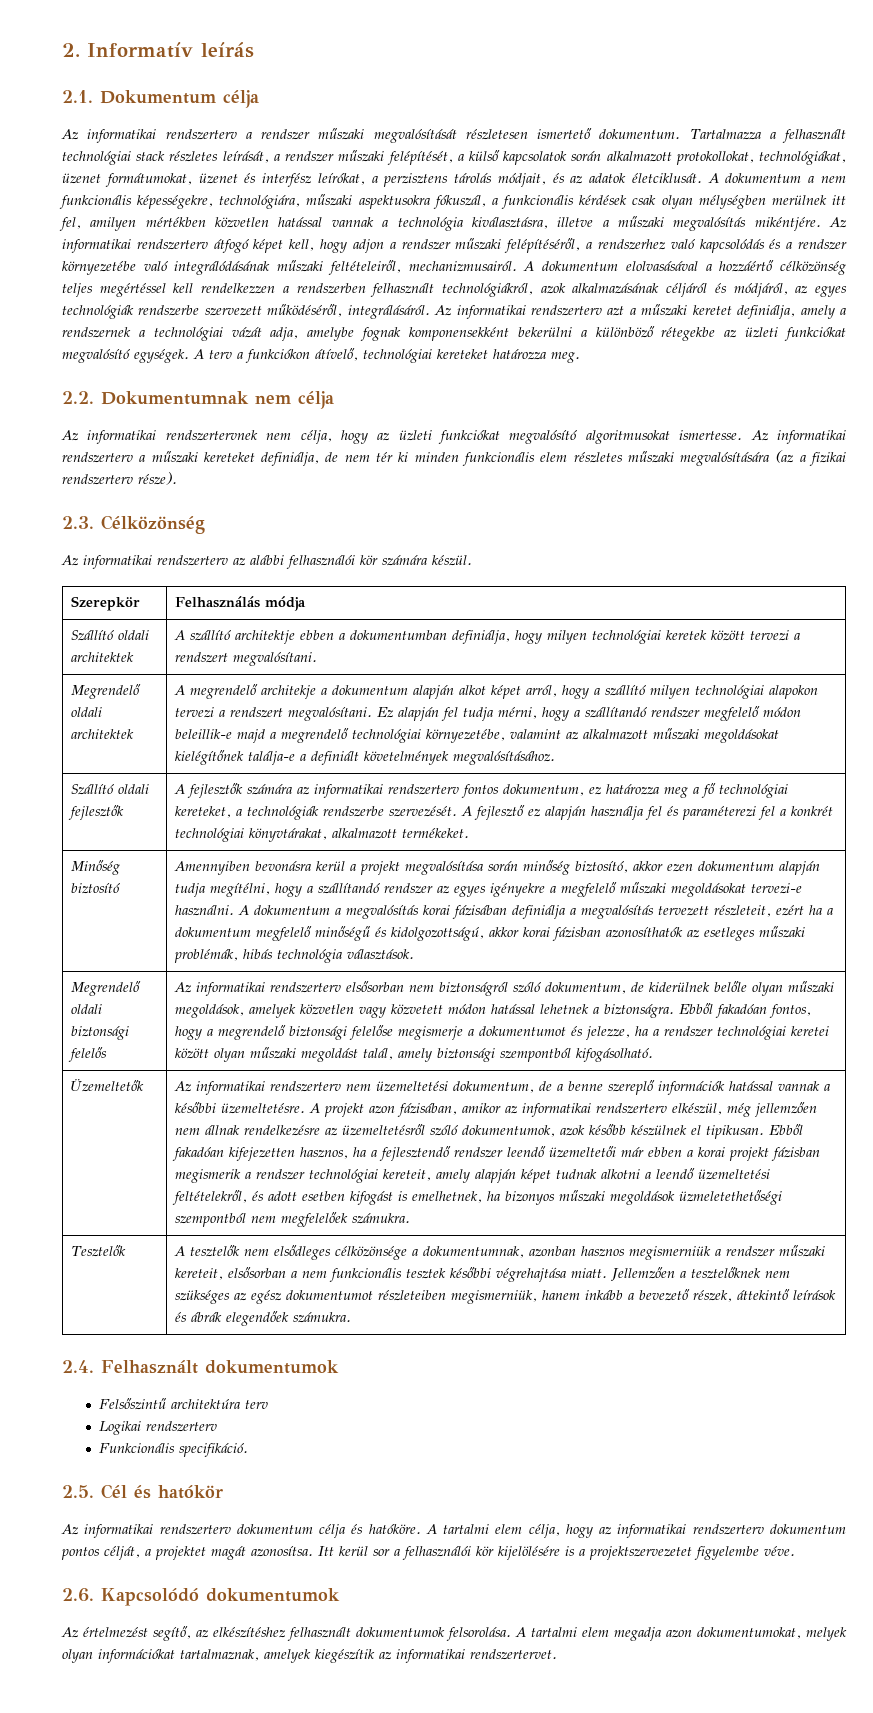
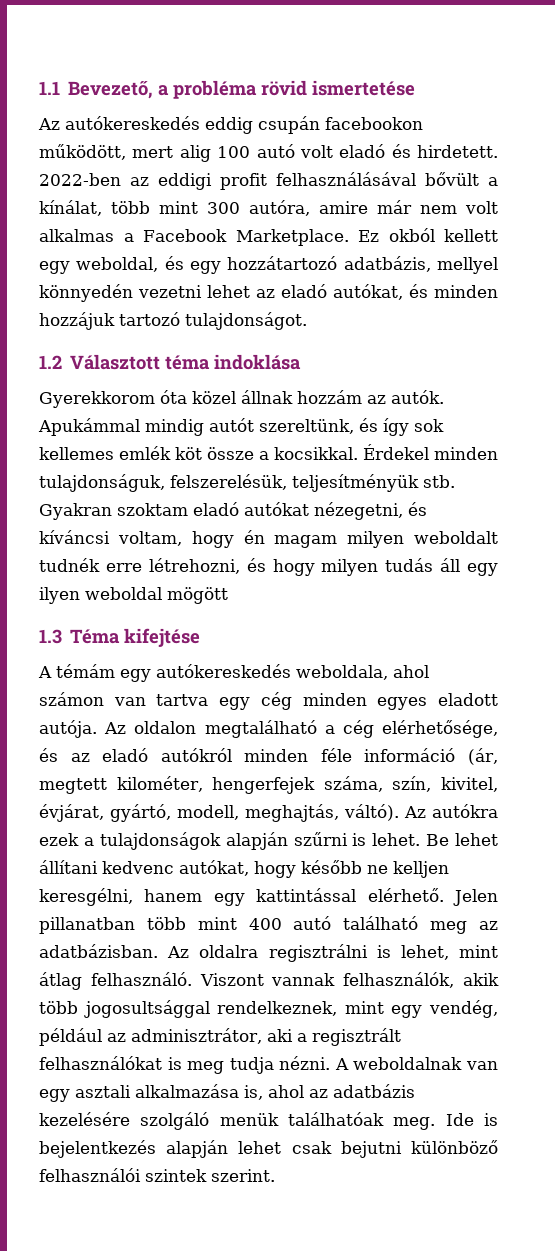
[62,42,255,58] [62,90,260,108] [61,128,847,143] [62,150,846,165] [62,173,846,187] [59,194,847,209] [59,216,847,231] [62,238,848,253] [62,260,847,275] [62,283,847,297] [62,304,847,319] [62,326,847,341] [62,348,580,363] [62,391,335,409] [61,430,846,444] [62,450,846,466] [62,472,177,485] [62,515,206,534] [61,555,472,569] [71,596,141,611] [175,596,307,611] [71,630,150,641] [71,652,135,662] [174,630,801,644] [175,652,318,666] [71,684,142,699] [71,707,103,717] [71,729,135,739] [174,684,819,699] [175,706,802,721] [175,728,780,743] [175,750,556,765] [71,784,150,795] [68,805,125,820] [174,783,789,798] [175,805,834,820] [175,828,470,842] [71,860,121,875] [71,883,122,894] [174,860,821,875] [175,882,803,897] [175,905,834,919] [175,926,806,941] [174,949,415,963] [71,981,142,996] [71,1004,103,1014] [71,1026,130,1040] [68,1047,108,1062] [174,981,835,996] [175,1003,812,1018] [175,1025,830,1040] [175,1047,654,1062] [71,1079,145,1092] [174,1080,831,1095] [175,1102,818,1117] [175,1124,804,1139] [172,1146,821,1161] [175,1168,771,1183] [172,1190,783,1205] [175,1212,411,1227] [71,1245,127,1257] [174,1245,826,1260] [175,1267,791,1282] [175,1289,837,1304] [175,1311,352,1326] [62,1360,340,1374] [98,1398,268,1410] [98,1421,217,1435] [98,1443,248,1457] [62,1484,224,1499] [61,1524,846,1538] [61,1546,795,1560] [62,1588,341,1606] [61,1626,847,1641] [62,1649,557,1663] 2. Informatív leírás // 2.1. Dokumentum célja // Az informatikai rendszerterv a rendszer műszaki megvalósítását részletesen ismertető dokumentum. Tartalmazza a felhasznált technológiai stack részletes leírását, a rendszer műszaki felépítését, a külső kapcsolatok során alkalmazott protokollokat, technológiákat, üzenet formátumokat, üzenet és interfész leírókat, a perzisztens tárolás módjait, és az adatok életciklusát. A dokumentum a nem funkcionális képességekre, technológiára, műszaki aspektusokra fókuszál, a funkcionális kérdések csak olyan mélységben merülnek itt fel, amilyen mértékben közvetlen hatással vannak a technológia kiválasztásra, illetve a műszaki megvalósítás mikéntjére. Az informatikai rendszerterv átfogó képet kell, hogy adjon a rendszer műszaki felépítéséről, a rendszerhez való kapcsolódás és a rendszer környezetébe való integrálódásának műszaki feltételeiről, mechanizmusairól. A dokumentum elolvasásával a hozzáértő célközönség teljes megértéssel kell rendelkezzen a rendszerben felhasznált technológiákról, azok alkalmazásának céljáról és módjáról, az egyes technológiák rendszerbe szervezett működéséről, integrálásáról. Az informatikai rendszerterv azt a műszaki keretet definiálja, amely a rendszernek a technológiai vázát adja, amelybe fognak komponensekként bekerülni a különböző rétegekbe az üzleti funkciókat megvalósító egységek. A terv a funkciókon átívelő, technológiai kereteket határozza meg. // 2.2. Dokumentumnak nem célja // Az informatikai rendszertervnek nem célja, hogy az üzleti funkciókat megvalósító algoritmusokat ismertesse. Az informatikai rendszerterv a műszaki kereteket definiálja, de nem tér ki minden funkcionális elem részletes műszaki megvalósítására (az a fizikai rendszerterv része). // 2.3. Célközönség // Az informatikai rendszerterv az alábbi felhasználói kör számára készül. // Szerepkör | Felhasználás módja // Szállító oldali architektek | A szállító architektje ebben a dokumentumban definiálja, hogy milyen technológiai keretek között tervezi a rendszert megvalósítani. // Megrendelő oldali architektek | A megrendelő architekje a dokumentum alapján alkot képet arról, hogy a szállító milyen technológiai alapokon tervezi a rendszert megvalósítani. Ez alapján fel tudja mérni, hogy a szállítandó rendszer megfelelő módon beleillik-e majd a megrendelő technológiai környezetébe, valamint az alkalmazott műszaki megoldásokat kielégítőnek találja-e a definiált követelmények megvalósításához. // Szállító oldali fejlesztők | A fejlesztők számára az informatikai rendszerterv fontos dokumentum, ez határozza meg a fő technológiai kereteket, a technológiák rendszerbe szervezését. A fejlesztő ez alapján használja fel és paraméterezi fel a konkrét technológiai könyvtárakat, alkalmazott termékeket. // Minőség biztosító | Amennyiben bevonásra kerül a projekt megvalósítása során minőség biztosító, akkor ezen dokumentum alapján tudja megítélni, hogy a szállítandó rendszer az egyes igényekre a megfelelő műszaki megoldásokat tervezi-e használni. A dokumentum a megvalósítás korai fázisában definiálja a megvalósítás tervezett részleteit, ezért ha a dokumentum megfelelő minőségű és kidolgozottságú, akkor korai fázisban azonosíthatók az esetleges műszaki problémák, hibás technológia választások. // Megrendelő oldali biztonsági felelős | Az informatikai rendszerterv elsősorban nem biztonságról szóló dokumentum, de kiderülnek belőle olyan műszaki megoldások, amelyek közvetlen vagy közvetett módon hatással lehetnek a biztonságra. Ebből fakadóan fontos, hogy a megrendelő biztonsági felelőse megismerje a dokumentumot és jelezze, ha a rendszer technológiai keretei között olyan műszaki megoldást talál, amely biztonsági szempontból kifogásolható. // Üzemeltetők | Az informatikai rendszerterv nem üzemeltetési dokumentum, de a benne szereplő információk hatással vannak a későbbi üzemeltetésre. A projekt azon fázisában, amikor az informatikai rendszerterv elkészül, még jellemzően nem állnak rendelkezésre az üzemeltetésről szóló dokumentumok, azok később készülnek el tipikusan. Ebből fakadóan kifejezetten hasznos, ha a fejlesztendő rendszer leendő üzemeltetői már ebben a korai projekt fázisban megismerik a rendszer technológiai kereteit, amely alapján képet tudnak alkotni a leendő üzemeltetési feltételekről, és adott esetben kifogást is emelhetnek, ha bizonyos műszaki megoldások üzmeletethetőségi szempontból nem megfelelőek számukra. // Tesztelők | A tesztelők nem elsődleges célközönsége a dokumentumnak, azonban hasznos megismerniük a rendszer műszaki kereteit, elsősorban a nem funkcionális tesztek későbbi végrehajtása miatt. Jellemzően a tesztelőknek nem szükséges az egész dokumentumot részleteiben megismerniük, hanem inkább a bevezető részek, áttekintő leírások és ábrák elegendőek számukra. // 2.4. Felhasznált dokumentumok // Felsőszintű architektúra terv // Logikai rendszerterv // Funkcionális specifikáció. // 2.5. Cél és hatókör // Az informatikai rendszerterv dokumentum célja és hatóköre. A tartalmi elem célja, hogy az informatikai rendszerterv dokumentum pontos célját, a projektet magát azonosítsa. Itt kerül sor a felhasználói kör kijelölésére is a projektszervezetet figyelembe véve. // 2.6. Kapcsolódó dokumentumok // Az értelmezést segítő, az elkészítéshez felhasznált dokumentumok felsorolása. A tartalmi elem megadja azon dokumentumokat, melyek olyan információkat tartalmaznak, amelyek kiegészítik az informatikai rendszertervet. -> [39,80,416,99] [38,116,423,134] [39,144,498,162] [39,172,498,190] [39,200,498,216] [39,228,499,246] [39,256,498,274] [39,284,498,302] [39,312,307,330] [39,354,302,370] [39,390,444,408] [38,418,444,436] [39,444,498,460] [39,474,455,492] [39,502,427,520] [39,530,498,548] [39,558,498,576] [39,587,228,604] [39,628,201,647] [38,664,429,682] [39,692,499,710] [39,720,499,738] [39,748,499,765] [39,776,498,794] [39,804,498,822] [39,832,498,850] [39,860,449,878] [39,888,498,906] [39,916,498,934] [39,944,499,962] [39,972,500,990] [39,1000,499,1018] [39,1028,401,1046] [39,1056,498,1074] [39,1084,415,1102] [39,1112,498,1130] [39,1140,498,1158] [39,1168,275,1182] 1.1 Bevezető, a probléma rövid ismertetése // Az autókereskedés eddig csupán facebookon működött, mert alig 100 autó volt eladó és hirdetett. 2022-ben az eddigi profit felhasználásával bővült a kínálat, több mint 300 autóra, amire már nem volt alkalmas a Facebook Marketplace. Ez okból kellett egy weboldal, és egy hozzátartozó adatbázis, mellyel könnyedén vezetni lehet az eladó autókat, és minden hozzájuk tartozó tulajdonságot. // 1.2 Választott téma indoklása // Gyerekkorom óta közel állnak hozzám az autók. Apukámmal mindig autót szereltünk, és így sok kellemes emlék köt össze a kocsikkal. Érdekel minden tulajdonságuk, felszerelésük, teljesítményük stb. Gyakran szoktam eladó autókat nézegetni, és kíváncsi voltam, hogy én magam milyen weboldalt tudnék erre létrehozni, és hogy milyen tudás áll egy ilyen weboldal mögött // 1.3 Téma kifejtése // A témám egy autókereskedés weboldala, ahol számon van tartva egy cég minden egyes eladott autója. Az oldalon megtalálható a cég elérhetősége, és az eladó autókról minden féle információ (ár, megtett kilométer, hengerfejek száma, szín, kivitel, évjárat, gyártó, modell, meghajtás, váltó). Az autókra ezek a tulajdonságok alapján szűrni is lehet. Be lehet állítani kedvenc autókat, hogy később ne kelljen keresgélni, hanem egy kattintással elérhető. Jelen pillanatban több mint 400 autó található meg az adatbázisban. Az oldalra regisztrálni is lehet, mint átlag felhasználó. Viszont vannak felhasználók, akik több jogosultsággal rendelkeznek, mint egy vendég, például az adminisztrátor, aki a regisztrált felhasználókat is meg tudja nézni. A weboldalnak van egy asztali alkalmazása is, ahol az adatbázis kezelésére szolgáló menük találhatóak meg. Ide is bejelentkezés alapján lehet csak bejutni különböző felhasználói szintek szerint.

